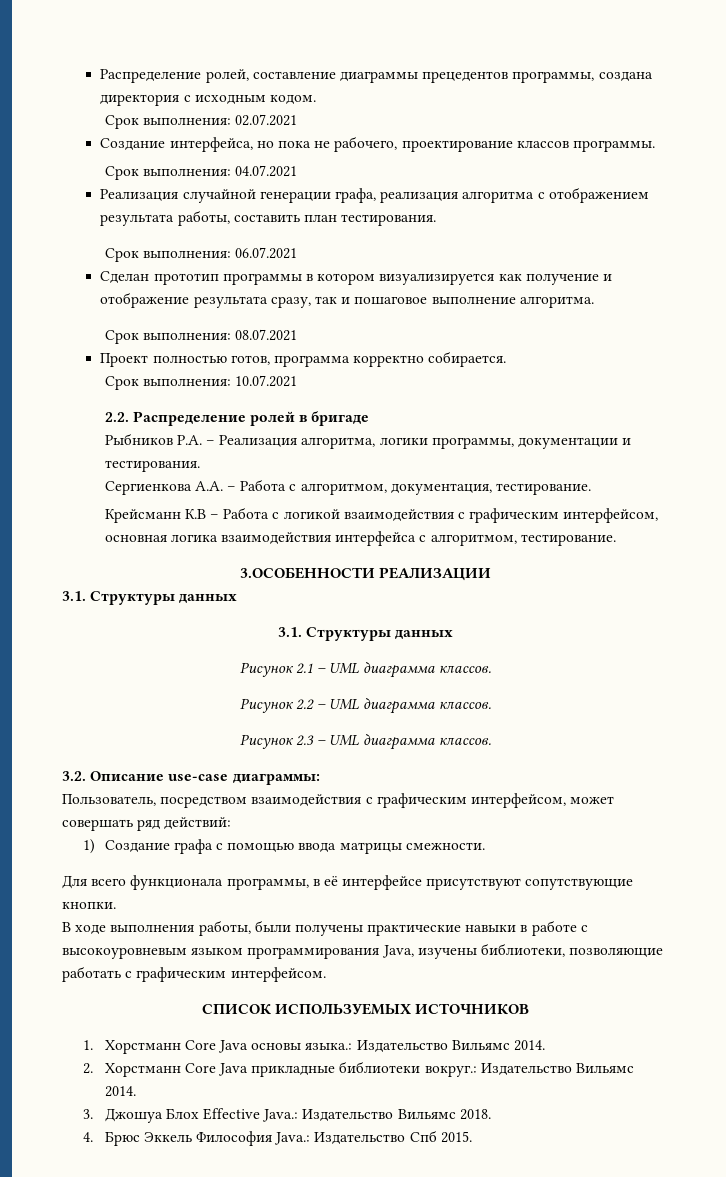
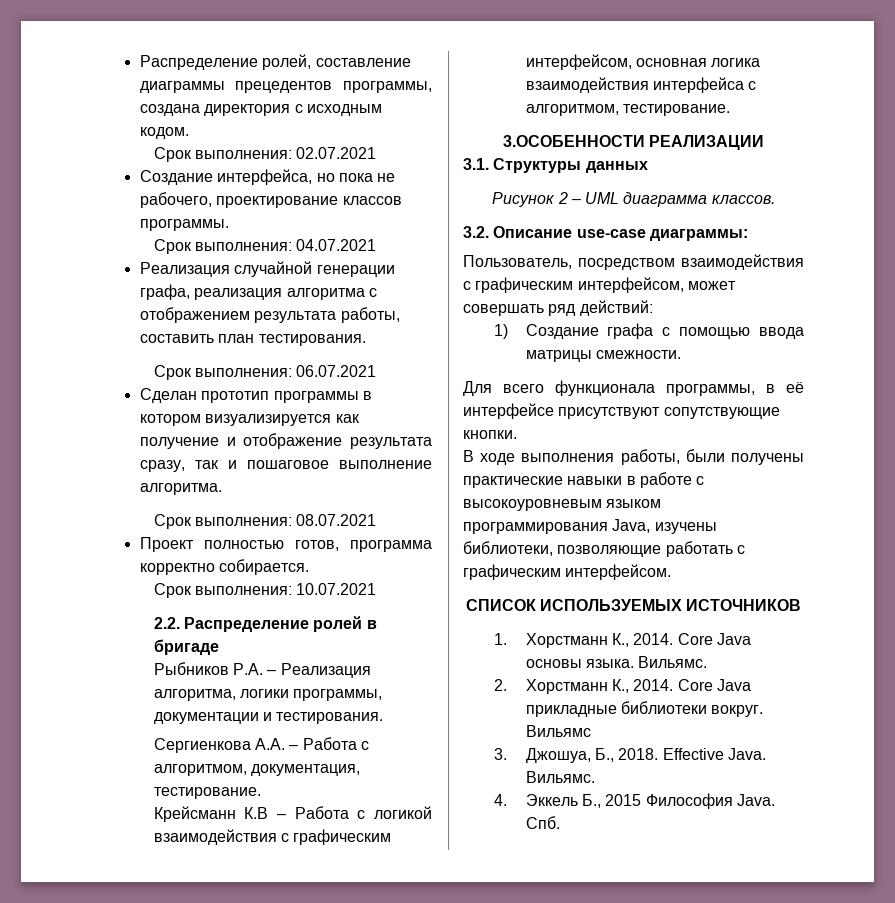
[277,627,454,641] [239,661,492,678] [239,697,492,714] [239,734,314,749] 3.1. Структуры данных // Рисунок 2.1 – UML диаграмма классов. // Рисунок 2.2 – UML диаграмма классов. // Рисунок 2.3 -> [492,192,568,207] Рисунок 2
(181, 1047) none -> [611,633,674,647] К., 2014.
[305,1040,546,1053] языка.: Издательство Вильямс 2014. -> [585,656,708,668] языка. Вильямс.
(181, 1070) none -> [611,679,674,693] К., 2014.
[424,1063,635,1077] [104,1086,136,1097] вокруг.: Издательство Вильямс 2014. -> [711,705,764,717] [525,725,591,737] вокруг. Вильямс
[104,1108,491,1123] [83,1130,472,1146] Джошуа Блох Effective Java.: Издательство Вильямс 2018. // 4. Брюс Эккель Философия Java.: Издательство Спб 2015. -> [525,748,766,763] [525,771,595,783] [494,793,775,809] [525,816,560,829] Джошуа, Б., 2018. Effective Java. Вильямс. // 4. Эккель Б., 2015 Философия Java. Спб.

